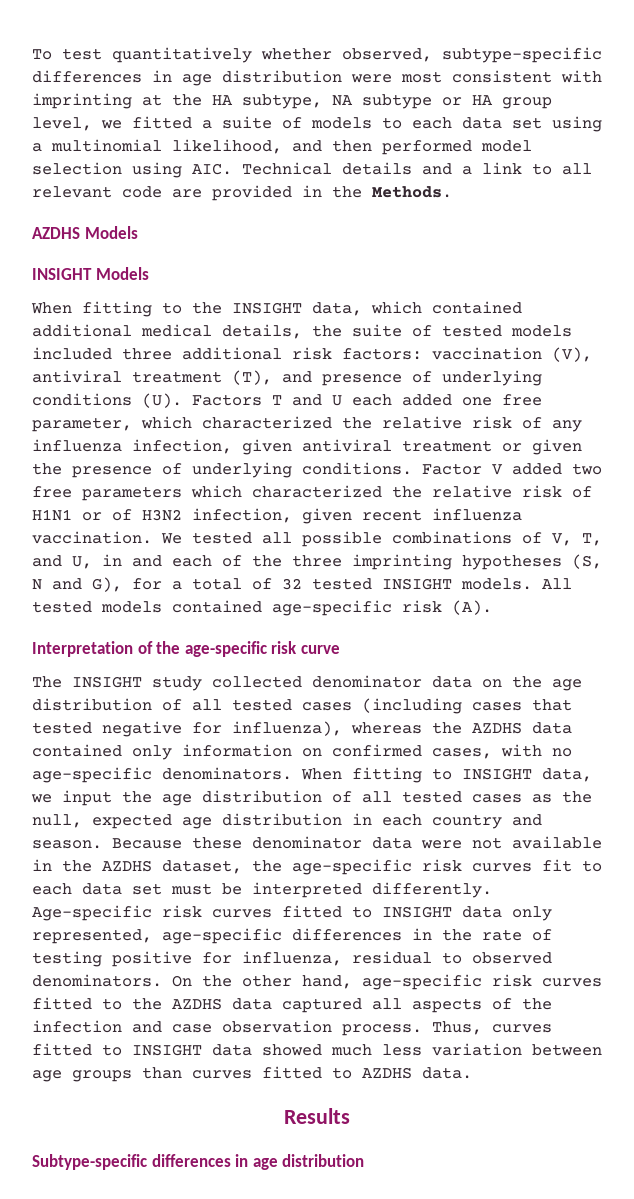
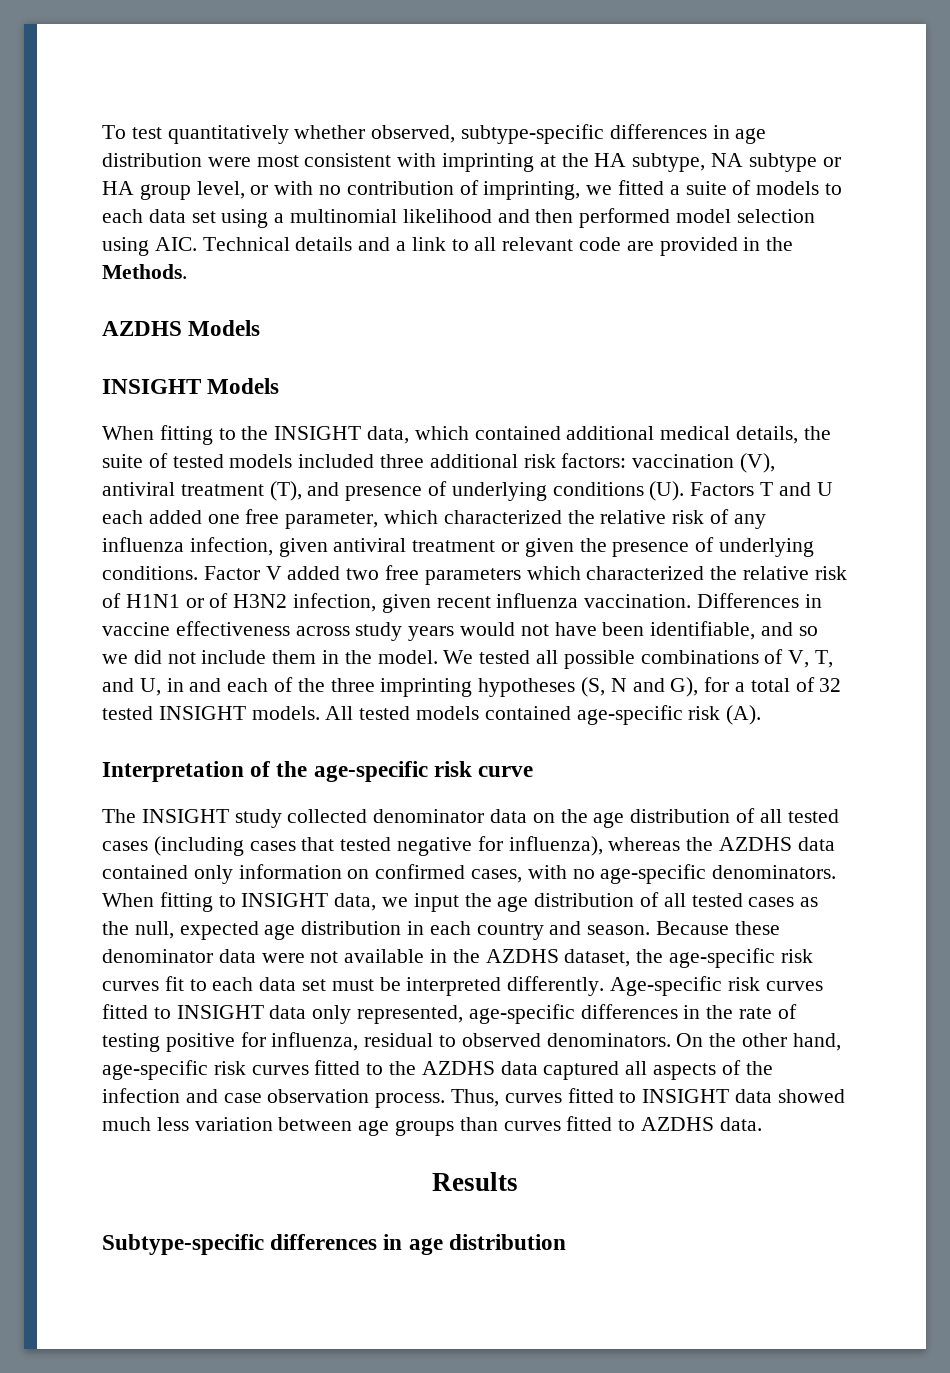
(92, 124) none -> [250,180,581,200] or with no contribution of imprinting,
[172,139,282,154] likelihood, -> [402,209,492,223] likelihood
(152, 537) none -> [697,593,822,608] [102,621,818,641] [102,650,438,664] Differences in vaccine effectiveness across study years would not have been identifiable, and so we did not include them in the model.

